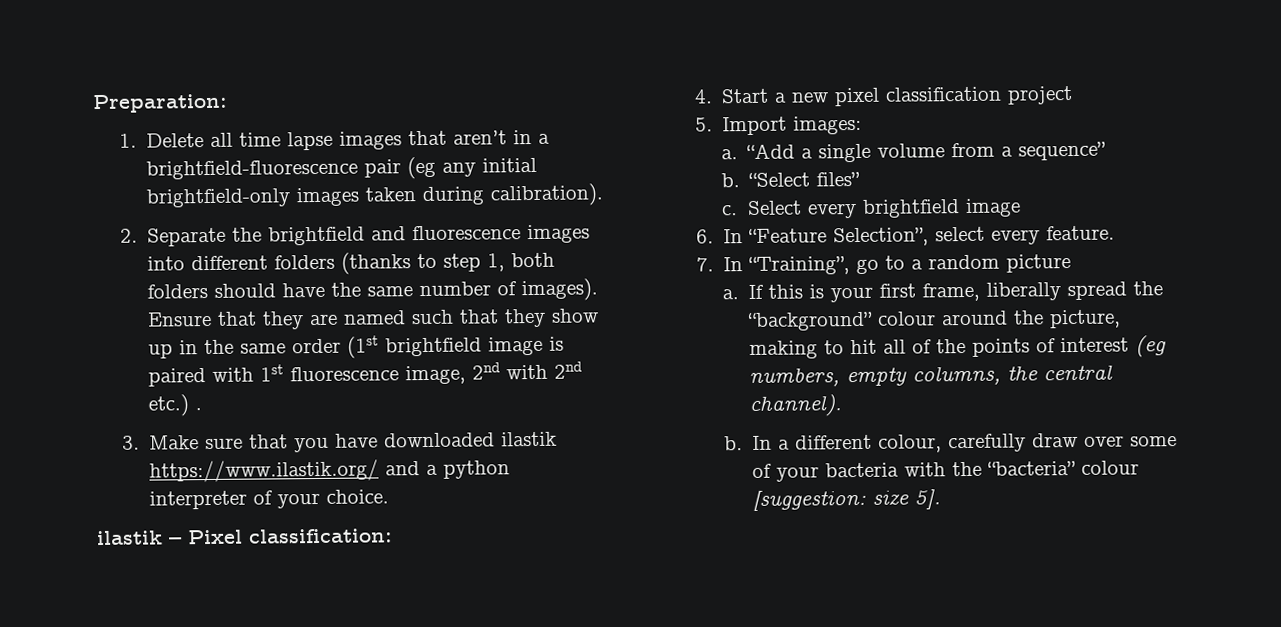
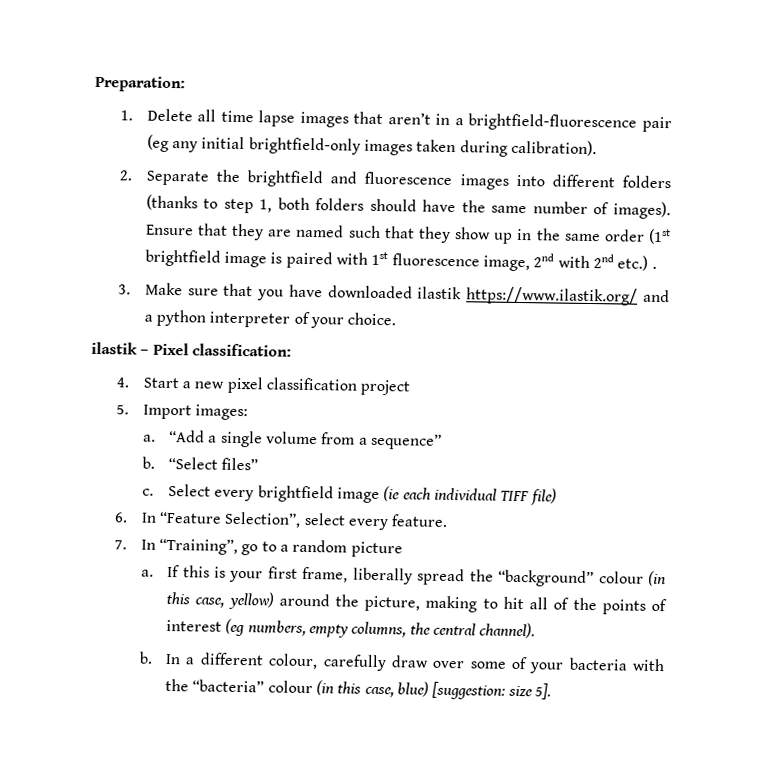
(1022, 207) none -> [383,486,557,506] (ie each individual TIFF file)
(937, 318) none -> [648,570,666,587] [166,591,274,610] (in this case, yellow)
(1140, 467) none -> [316,680,430,698] (in this case, blue)

